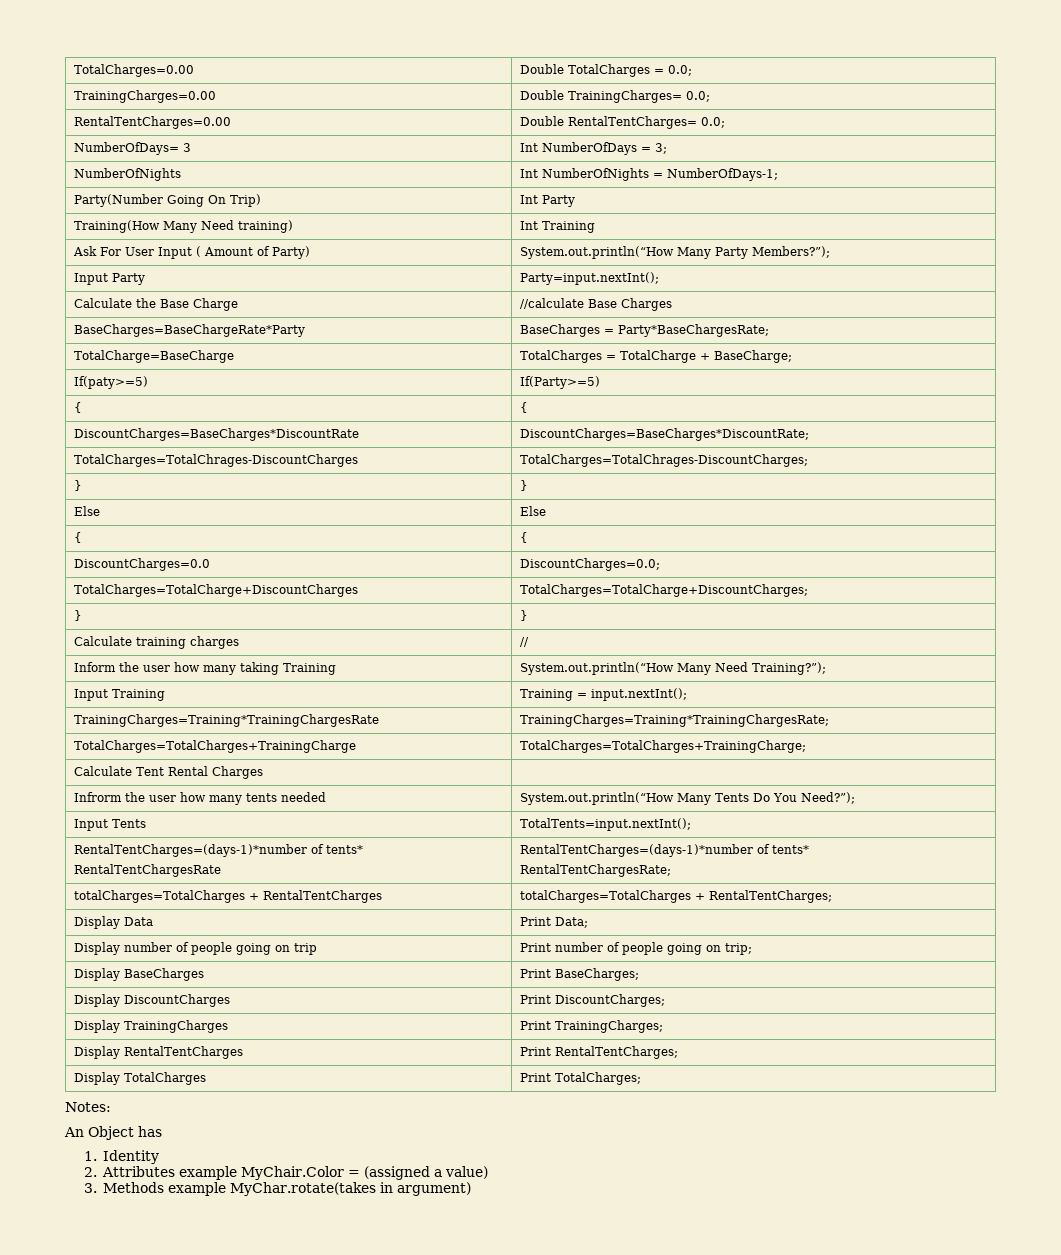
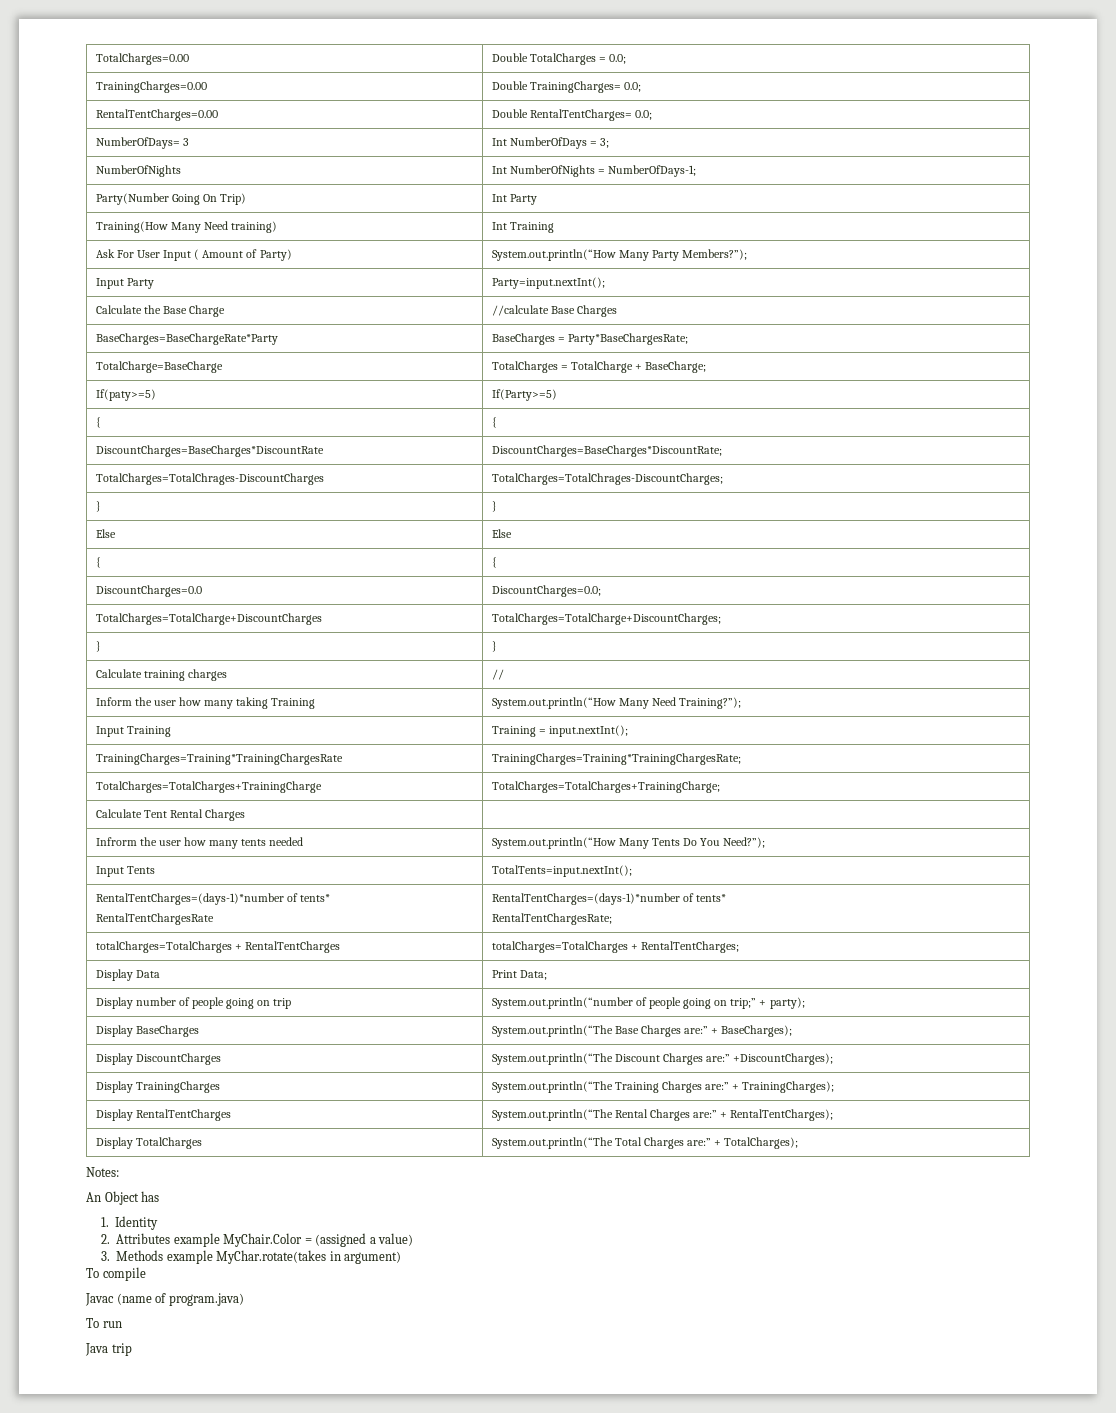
[520,942,753,955] Print number of people going on trip; -> [491,997,805,1009] System.out.println(“number of people going on trip;” + party);
[520,968,640,981] [74,994,231,1007] [520,994,666,1007] [74,1020,229,1033] [520,1020,664,1033] [74,1046,244,1059] [520,1046,679,1059] [74,1072,207,1085] [520,1072,642,1085] Print BaseCharges; // Display DiscountCharges | Print DiscountCharges; // Display TrainingCharges | Print TrainingCharges; // Display RentalTentCharges | Print RentalTentCharges; // Display TotalCharges | Print TotalCharges; -> [491,1025,793,1037] [95,1053,221,1065] [491,1053,834,1065] [95,1081,220,1093] [491,1081,835,1093] [95,1109,231,1121] [491,1109,834,1121] [95,1137,202,1149] [491,1137,799,1149] System.out.println(“The Base Charges are:” + BaseCharges); // Display DiscountCharges | System.out.println(“The Discount Charges are:” +DiscountCharges); // Display TrainingCharges | System.out.println(“The Training Charges are:” + TrainingCharges); // Display RentalTentCharges | System.out.println(“The Rental Charges are:” + RentalTentCharges); // Display TotalCharges | System.out.println(“The Total Charges are:” + TotalCharges);
(472, 1189) none -> [86,1267,146,1281] [85,1293,244,1306] [86,1318,122,1328] [85,1343,132,1356] // To compile // Javac (name of program.java) // To run // Java trip

